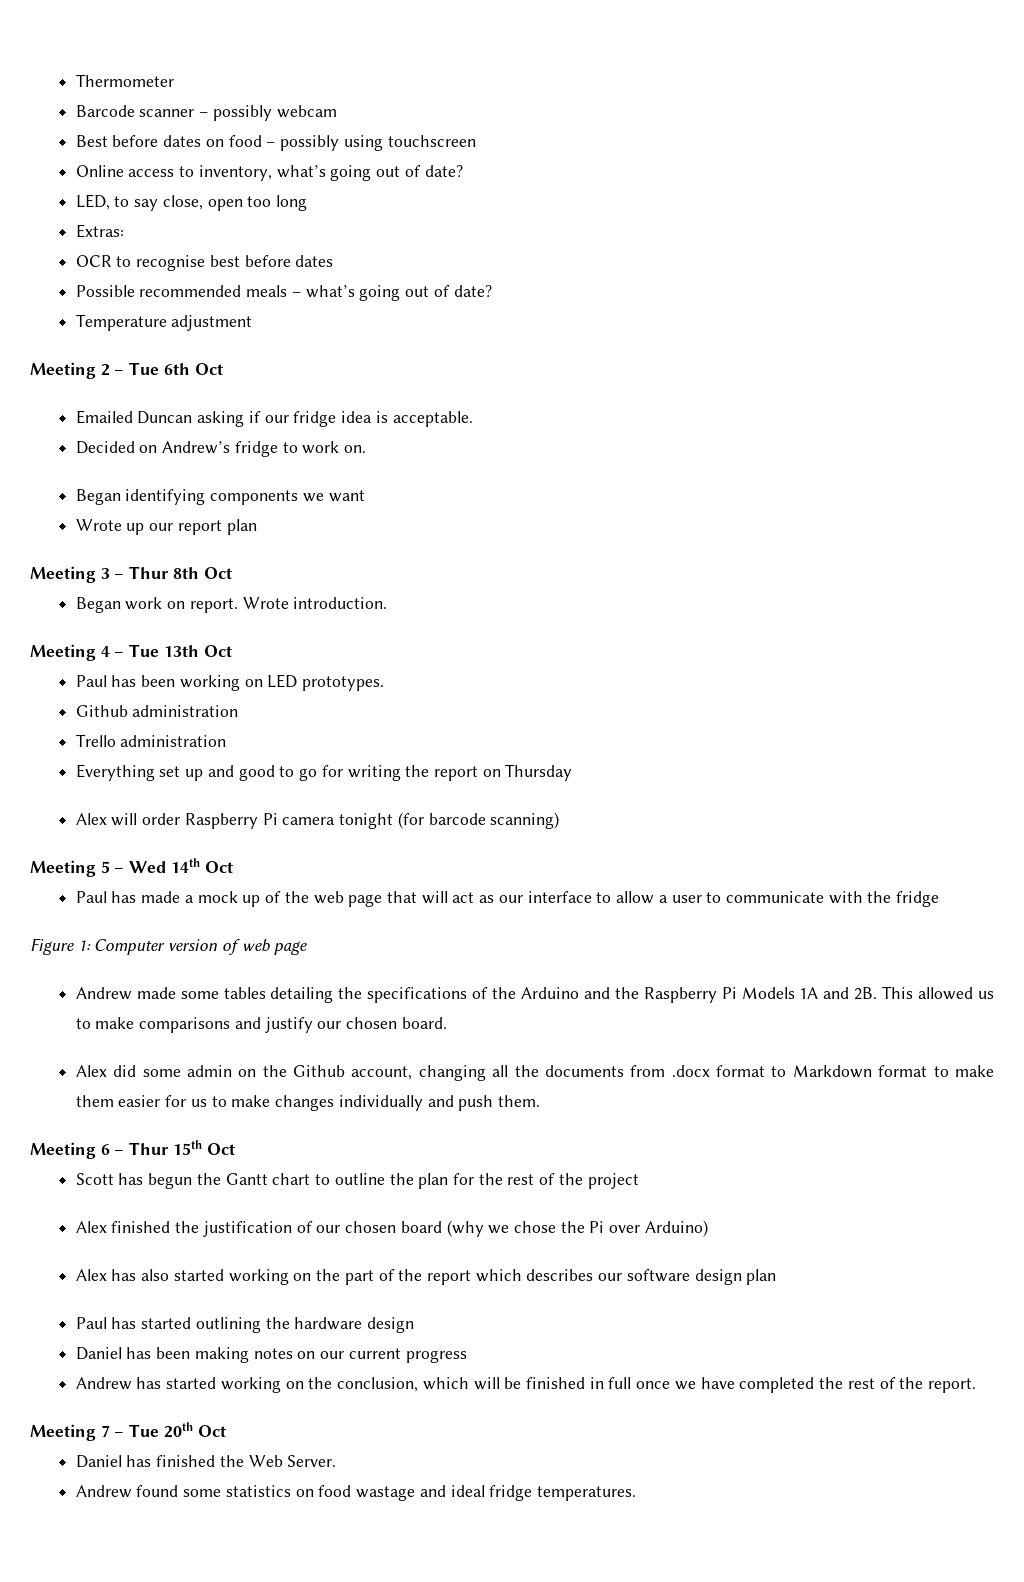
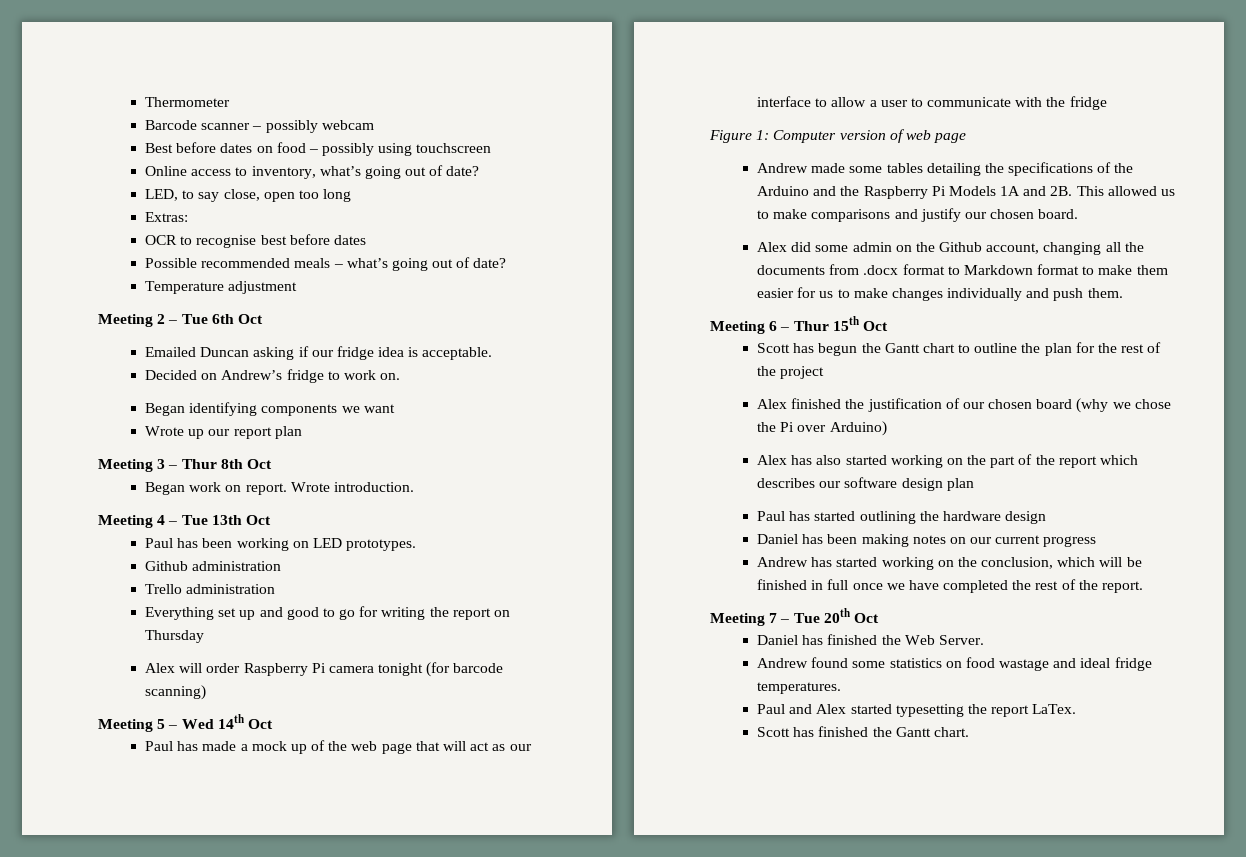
(637, 1493) none -> [756,704,1077,717] [756,726,969,737] // Paul and Alex started typesetting the report LaTex. // Scott has finished the Gantt chart.

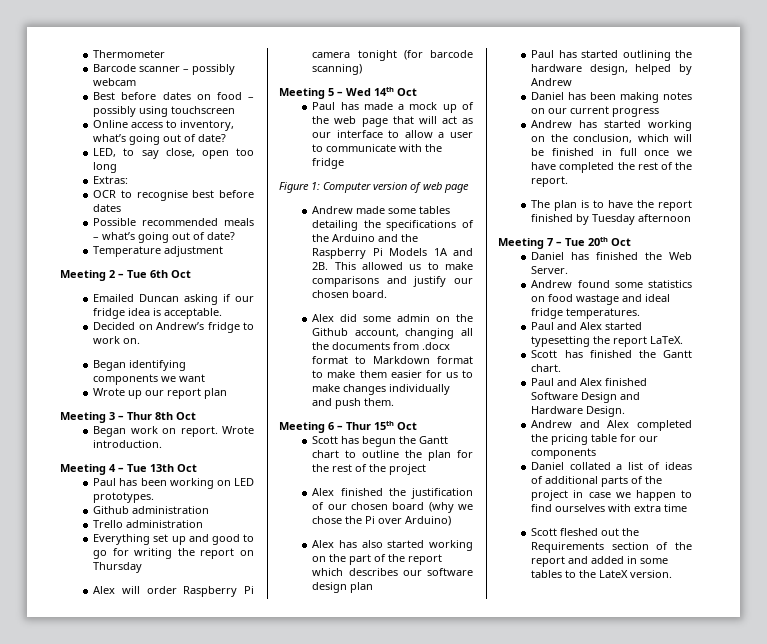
[1005,511,1047,524] design -> [589,64,692,75] [531,78,573,86] design, helped by Andrew
(1144, 587) none -> [531,200,692,211] [531,214,692,225] // The plan is to have the report finished by Tuesday afternoon
[1032,704,1077,714] LaTex. -> [650,336,684,344] LaTeX.
(969, 732) none -> [531,378,648,386] [531,392,641,403] [531,406,626,417] [531,420,692,431] [531,434,659,445] [531,448,597,459] [531,462,692,470] [531,476,663,487] [531,490,692,501] [531,504,688,512] [531,528,640,536] [531,542,692,553] [531,556,669,567] [531,570,673,578] // Paul and Alex finished Software Design and Hardware Design. // Andrew and Alex completed the pricing table for our components // Daniel collated a list of ideas of additional parts of the project in case we happen to find ourselves with extra time // Scott fleshed out the Requirements section of the report and added in some tables to the LateX version.

